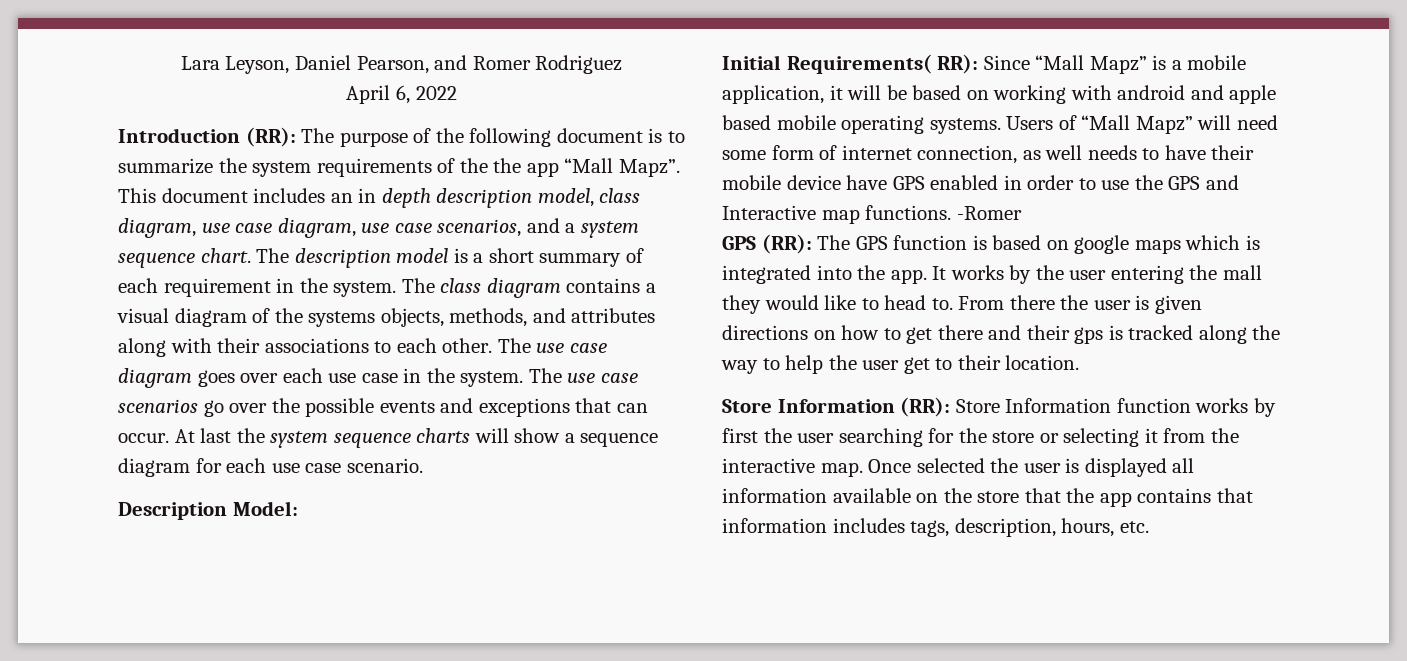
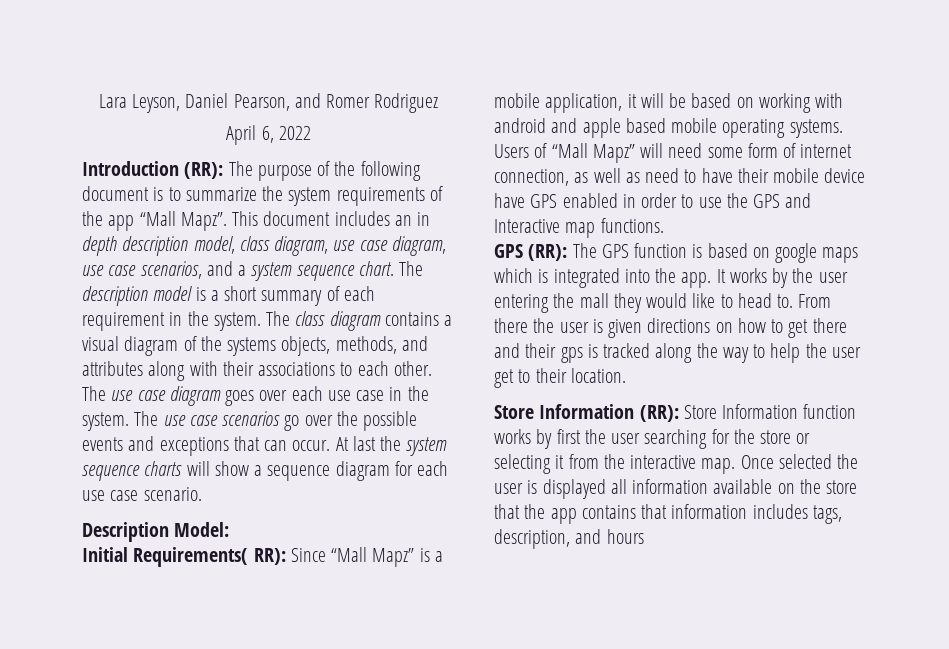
[493,158,522,173] the -> (103, 218) none
[1087,145,1137,160] needs -> [625,168,680,183] as need
[956,206,1022,220] -Romer -> (664, 225) none
[1061,518,1149,537] hours, etc. -> [575,529,644,544] and hours

